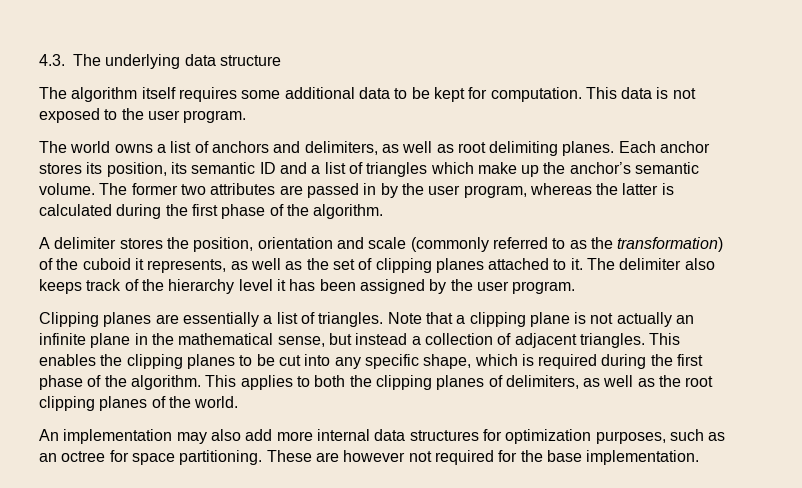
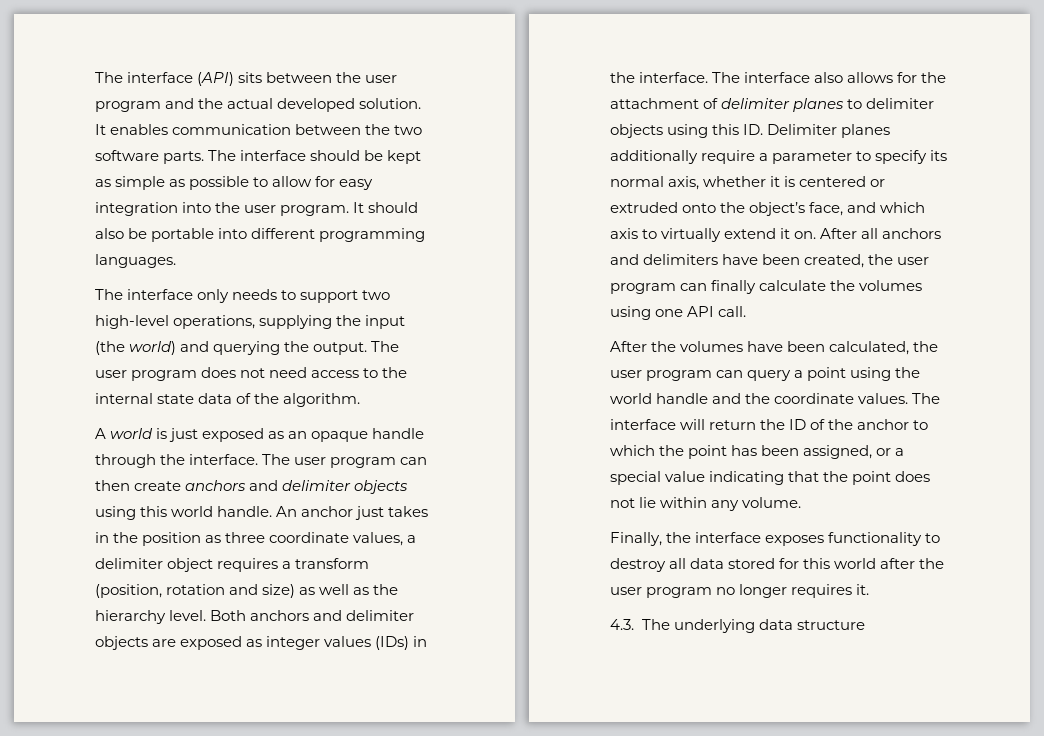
(39, 60) none -> [95,72,398,86] [95,98,422,112] [95,124,423,135] [95,150,422,164] [95,176,374,190] [95,202,419,216] [95,228,426,242] [95,254,176,268] [95,289,391,303] [95,315,406,329] [95,341,400,355] [95,367,408,381] [95,393,361,407] [95,428,425,442] [95,454,428,468] [95,480,409,494] [95,506,429,520] [95,532,417,546] [95,558,370,572] [95,584,399,598] [95,610,415,624] [95,636,428,650] [610,72,947,83] [610,98,935,112] [610,124,891,138] [610,150,948,164] [610,176,886,190] [610,202,926,216] [610,228,942,242] [610,254,930,268] [610,280,923,294] [610,306,747,320] [610,341,939,355] [610,367,921,381] [610,393,941,404] [610,419,929,430] [610,445,905,459] [610,471,931,485] [610,497,802,511] [610,532,941,546] [610,558,945,572] [610,584,870,598] The interface (API) sits between the user program and the actual developed solution. It enables communication between the two software parts. The interface should be kept as simple as possible to allow for easy integration into the user program. It should also be portable into different programming languages. // The interface only needs to support two high-level operations, supplying the input (the world) and querying the output. The user program does not need access to the internal state data of the algorithm. // A world is just exposed as an opaque handle through the interface. The user program can then create anchors and delimiter objects using this world handle. An anchor just takes in the position as three coordinate values, a delimiter object requires a transform (position, rotation and size) as well as the hierarchy level. Both anchors and delimiter objects are exposed as integer values (IDs) in the interface. The interface also allows for the attachment of delimiter planes to delimiter objects using this ID. Delimiter planes additionally require a parameter to specify its normal axis, whether it is centered or extruded onto the object’s face, and which axis to virtually extend it on. After all anchors and delimiters have been created, the user program can finally calculate the volumes using one API call. // After the volumes have been calculated, the user program can query a point using the world handle and the coordinate values. The interface will return the ID of the anchor to which the point has been assigned, or a special value indicating that the point does not lie within any volume. // Finally, the interface exposes functionality to destroy all data stored for this world after the user program no longer requires it. //
[39,87,696,102] [39,108,247,123] [39,141,711,156] [39,162,700,177] [39,183,674,198] [39,204,384,219] [39,237,724,252] [39,258,715,273] [39,279,576,294] [39,312,695,327] [39,333,681,348] [39,354,704,369] [39,375,714,390] [39,396,239,411] [39,429,726,444] [39,450,700,465] // The algorithm itself requires some additional data to be kept for computation. This data is not exposed to the user program. // The world owns a list of anchors and delimiters, as well as root delimiting planes. Each anchor stores its position, its semantic ID and a list of triangles which make up the anchor’s semantic volume. The former two attributes are passed in by the user program, whereas the latter is calculated during the first phase of the algorithm. // A delimiter stores the position, orientation and scale (commonly referred to as the transformation) of the cuboid it represents, as well as the set of clipping planes attached to it. The delimiter also keeps track of the hierarchy level it has been assigned by the user program. // Clipping planes are essentially a list of triangles. Note that a clipping plane is not actually an infinite plane in the mathematical sense, but instead a collection of adjacent triangles. This enables the clipping planes to be cut into any specific shape, which is required during the first phase of the algorithm. This applies to both the clipping planes of delimiters, as well as the root clipping planes of the world. // An implementation may also add more internal data structures for optimization purposes, such as an octree for space partitioning. These are however not required for the base implementation. -> (865, 625) none

